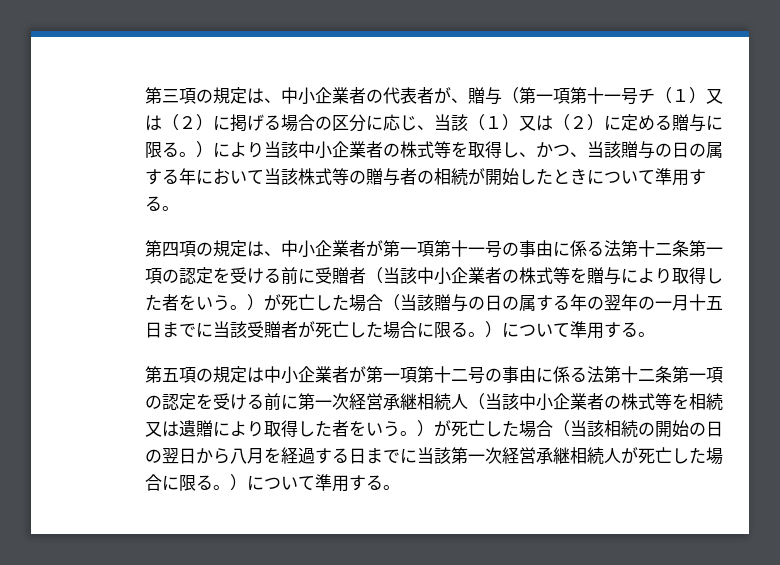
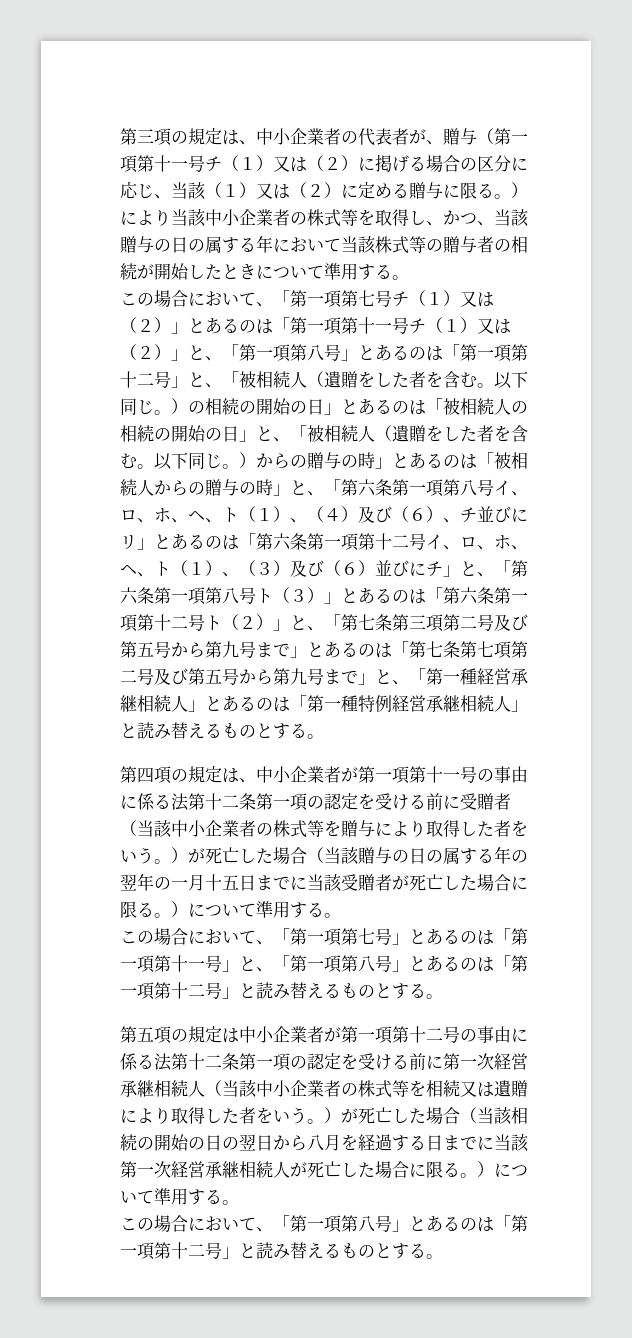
(179, 208) none -> [119,290,494,308] [119,317,511,335] [119,344,528,362] [119,371,528,389] [119,398,528,415] [119,425,528,442] [119,452,528,470] [119,479,528,497] [119,506,528,523] [119,533,528,551] [119,560,528,577] [119,587,528,605] [119,614,528,632] [119,641,528,659] [119,668,528,685] [119,695,528,713] [119,722,324,739] // この場合において、「第一項第七号チ（１）又は（２）」とあるのは「第一項第十一号チ（１）又は（２）」と、「第一項第八号」とあるのは「第一項第十二号」と、「被相続人（遺贈をした者を含む。以下同じ。）の相続の開始の日」とあるのは「被相続人の相続の開始の日」と、「被相続人（遺贈をした者を含む。以下同じ。）からの贈与の時」とあるのは「被相続人からの贈与の時」と、「第六条第一項第八号イ、ロ、ホ、ヘ、ト（１）、（４）及び（６）、チ並びにリ」とあるのは「第六条第一項第十二号イ、ロ、ホ、ヘ、ト（１）、（３）及び（６）並びにチ」と、「第六条第一項第八号ト（３）」とあるのは「第六条第一項第十二号ト（２）」と、「第七条第三項第二号及び第五号から第九号まで」とあるのは「第七条第七項第二号及び第五号から第九号まで」と、「第一種経営承継相続人」とあるのは「第一種特例経営承継相続人」と読み替えるものとする。
(655, 334) none -> [119,928,528,946] [119,955,528,973] [119,982,443,1000] // この場合において、「第一項第七号」とあるのは「第一項第十一号」と、「第一項第八号」とあるのは「第一項第十二号」と読み替えるものとする。
(400, 487) none -> [119,1215,528,1233] [119,1242,443,1260] // この場合において、「第一項第八号」とあるのは「第一項第十二号」と読み替えるものとする。

